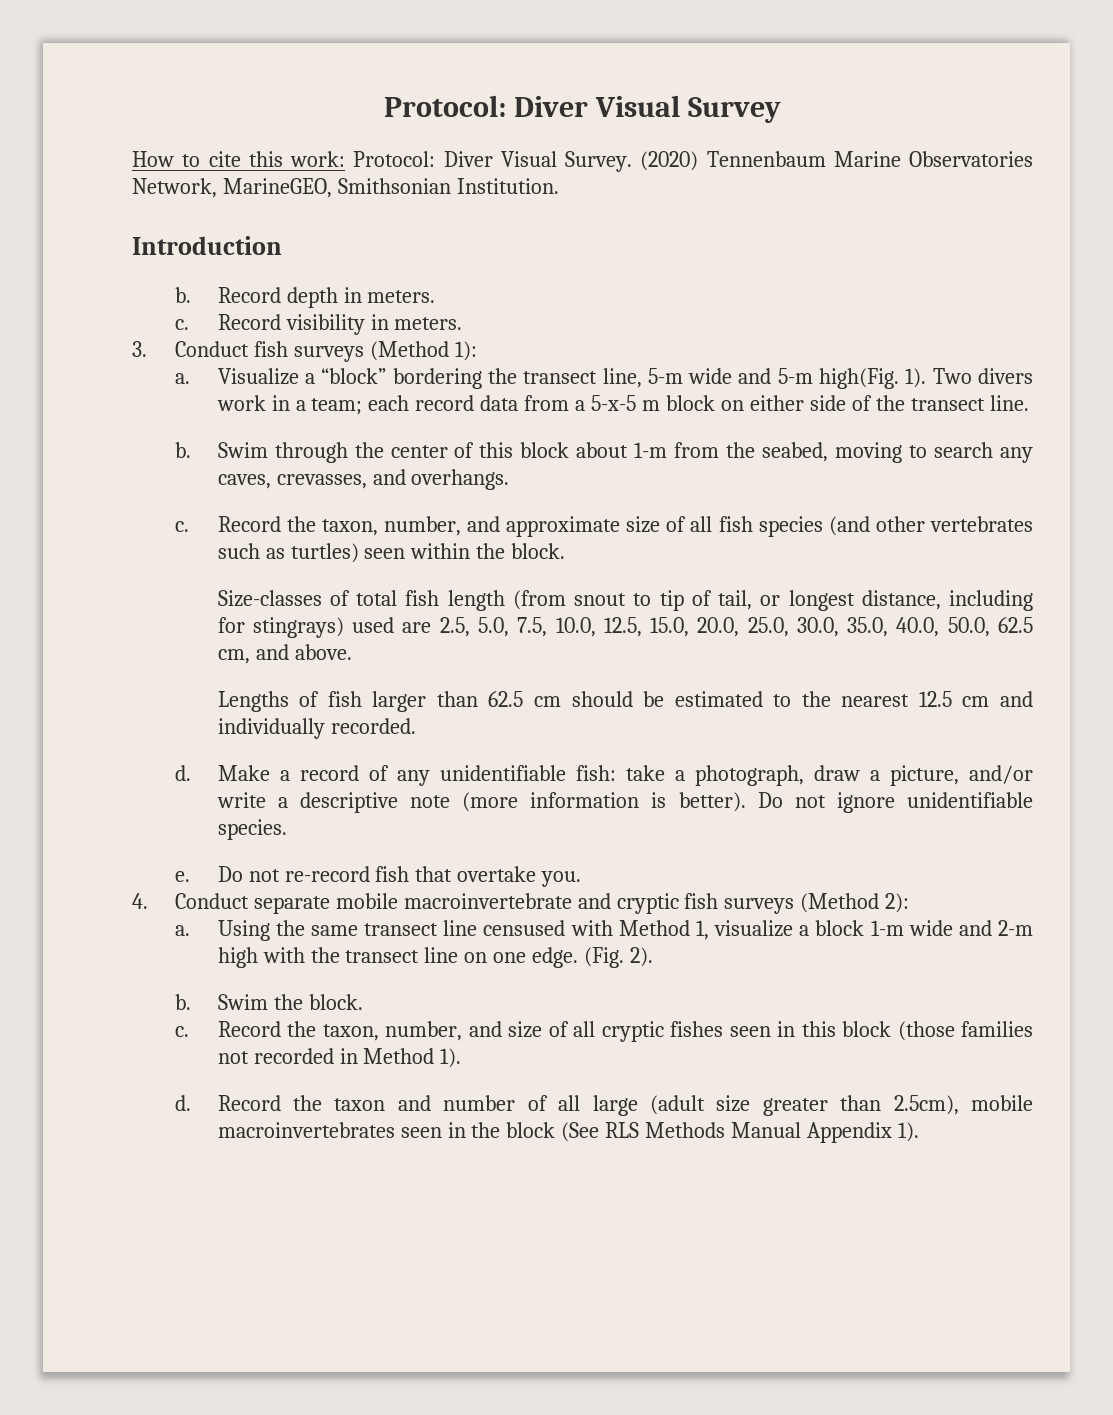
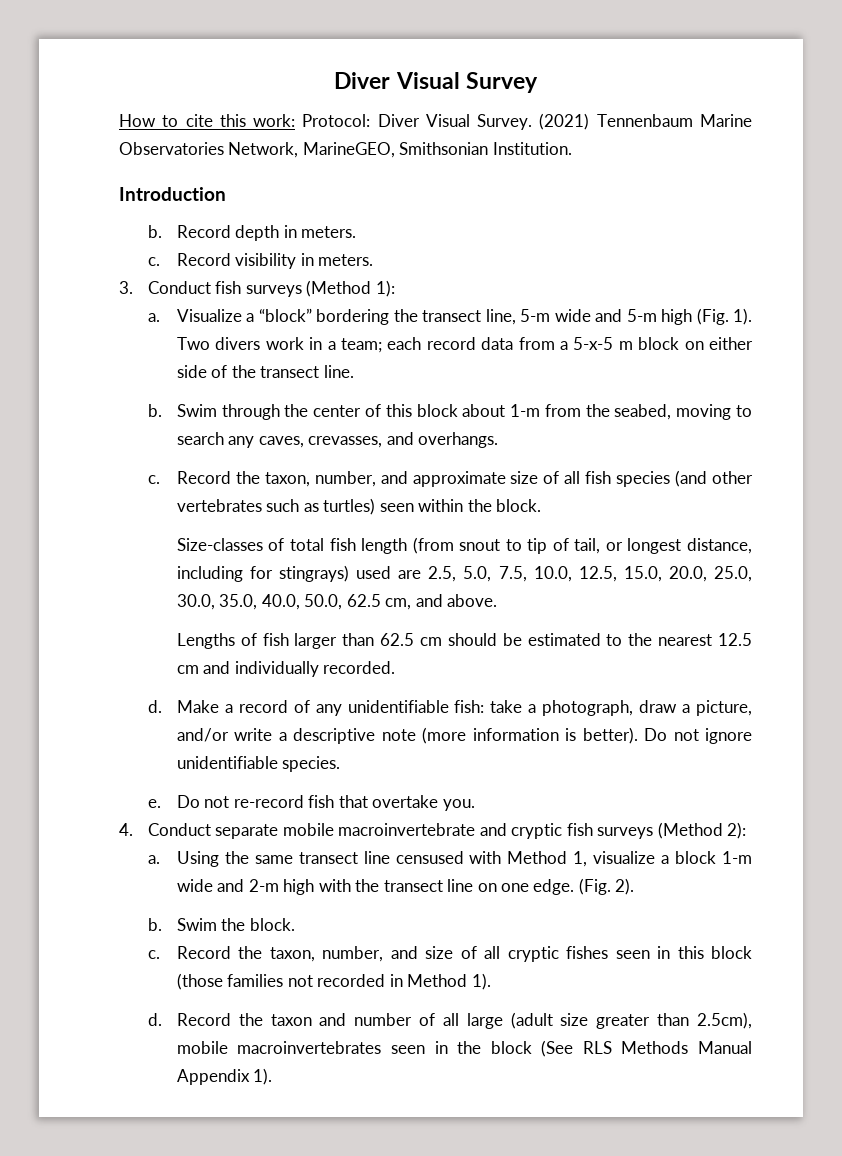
[383,95,506,117] Protocol: -> (334, 80) none
[640,151,699,171] (2020) -> [539,113,590,130] (2021)
[819,368,900,389] high(Fig. -> [661,308,729,325] high (Fig.

